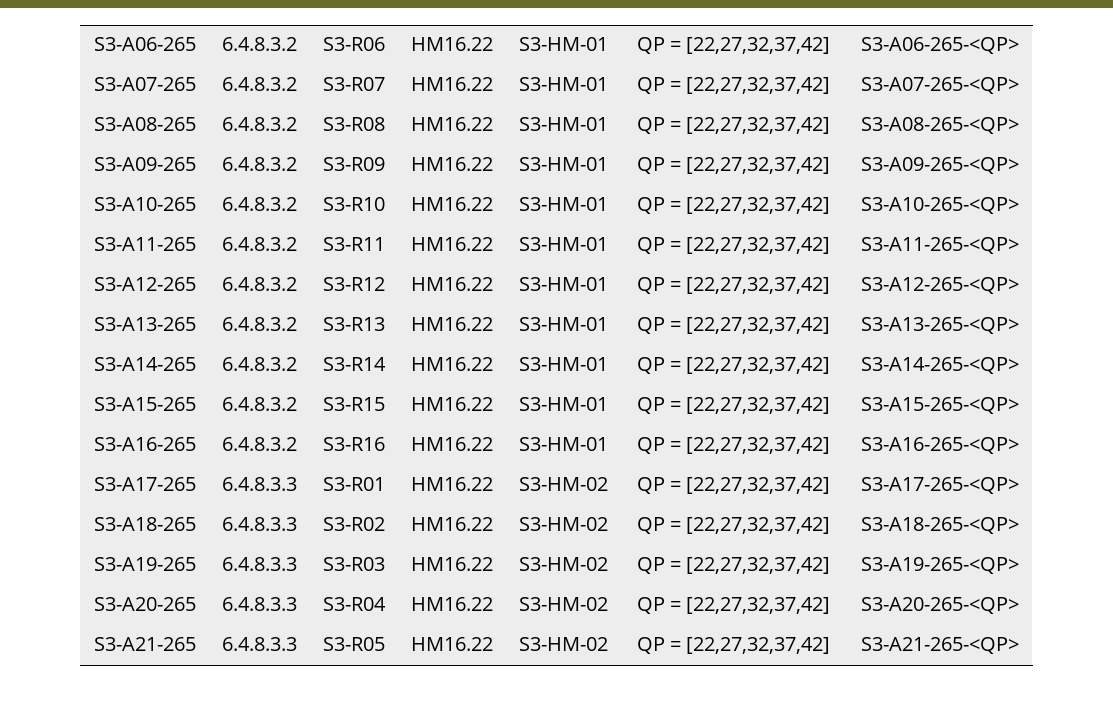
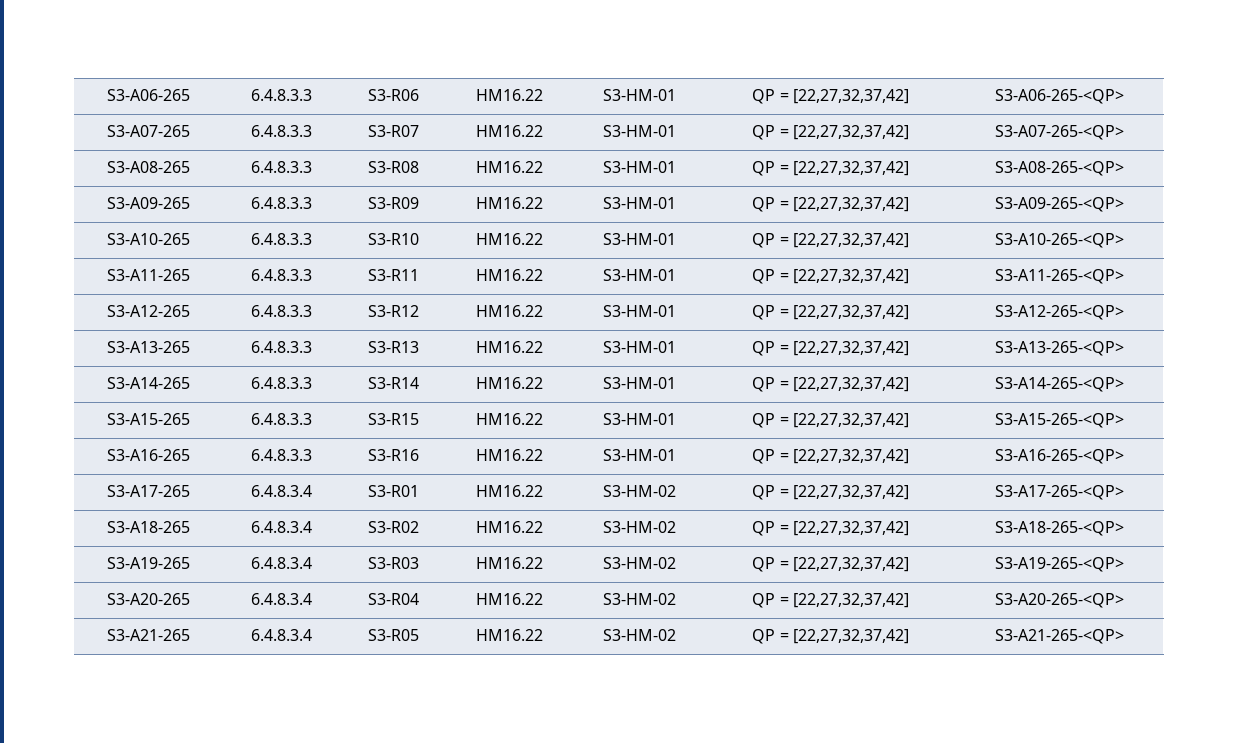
[221,37,297,51] 6.4.8.3.2 -> [250,89,312,101] 6.4.8.3.3
[221,77,297,91] 6.4.8.3.2 -> [250,125,312,137] 6.4.8.3.3
[221,117,297,131] 6.4.8.3.2 -> [250,161,312,173] 6.4.8.3.3
[221,157,297,171] 6.4.8.3.2 -> [250,197,312,209] 6.4.8.3.3
[221,197,297,211] 6.4.8.3.2 -> [250,233,312,245] 6.4.8.3.3
[221,237,297,251] 6.4.8.3.2 -> [250,269,312,281] 6.4.8.3.3
[221,277,297,291] 6.4.8.3.2 -> [250,305,312,317] 6.4.8.3.3
[221,317,297,331] 6.4.8.3.2 -> [250,341,312,353] 6.4.8.3.3
[221,357,297,371] 6.4.8.3.2 -> [250,377,312,389] 6.4.8.3.3
[221,397,297,411] 6.4.8.3.2 -> [250,413,312,425] 6.4.8.3.3
[221,437,297,451] 6.4.8.3.2 -> [250,449,312,461] 6.4.8.3.3
[221,477,297,491] 6.4.8.3.3 -> [250,485,312,497] 6.4.8.3.4
[221,517,297,531] 6.4.8.3.3 -> [250,521,312,533] 6.4.8.3.4
[221,557,297,571] 6.4.8.3.3 -> [250,557,312,569] 6.4.8.3.4
[221,597,297,611] 6.4.8.3.3 -> [250,593,312,605] 6.4.8.3.4
[221,637,297,651] 6.4.8.3.3 -> [250,629,312,641] 6.4.8.3.4

